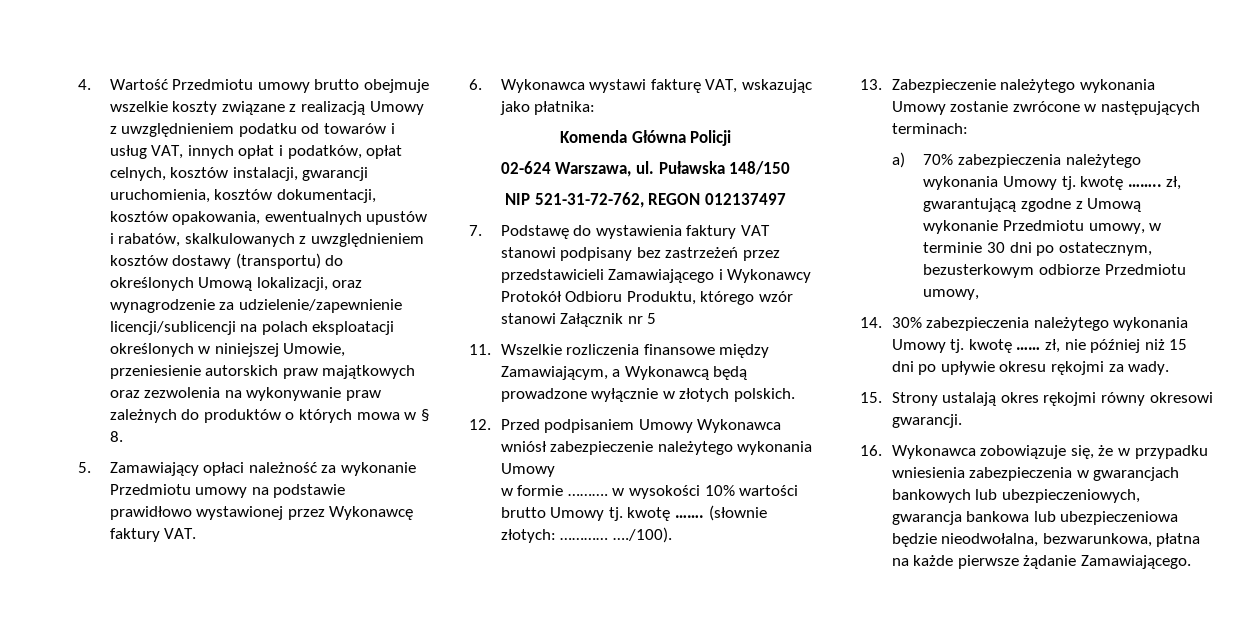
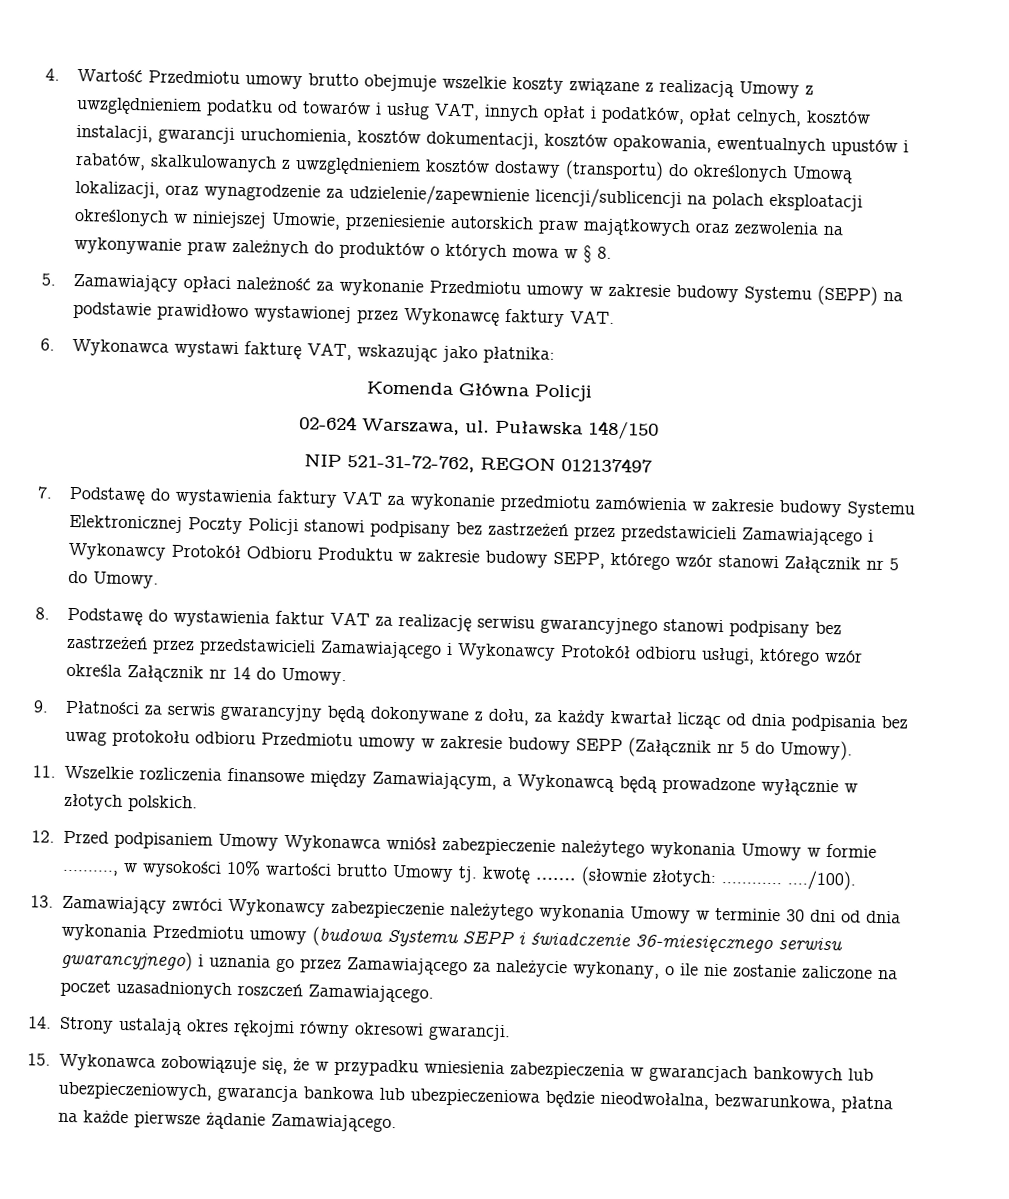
(248, 492) none -> [588,283,878,306] w zakresie budowy Systemu (SEPP)
(771, 230) none -> [386,493,915,519] [68,514,299,536] za wykonanie przedmiotu zamówienia w zakresie budowy Systemu Elektronicznej Poczty Policji
[626,291,696,305] Produktu, -> [316,547,605,569] Produktu w zakresie budowy SEPP,
(657, 318) none -> [67,570,159,589] [35,607,842,638] [66,635,863,666] [65,663,347,686] [33,700,908,732] [64,729,853,761] do Umowy. // 8. Podstawę do wystawienia faktur VAT za realizację serwisu gwarancyjnego stanowi podpisany bez zastrzeżeń przez przedstawicieli Zamawiającego i Wykonawcy Protokół odbioru usługi, którego wzór określa Załącznik nr 14 do Umowy. // 9. Płatności za serwis gwarancyjny będą dokonywane z dołu, za każdy kwartał licząc od dnia podpisania bez uwag protokołu odbioru Przedmiotu umowy w zakresie budowy SEPP (Załącznik nr 5 do Umowy).
(555, 470) // -> (802, 852) none
[567,494,608,496] ………. -> [61,869,118,876] ……….,
[891,79,1155,93] [891,101,1201,115] [891,123,968,134] [891,152,1141,168] [923,176,1182,190] [923,198,1142,212] [923,220,1162,234] [923,242,1152,256] [923,264,1186,278] [923,289,980,300] [860,317,1189,331] [891,339,1188,353] [891,361,1170,375] [860,392,882,403] Zabezpieczenie należytego wykonania Umowy zostanie zwrócone w następujących terminach: // a) 70% zabezpieczenia należytego wykonania Umowy tj. kwotę …….. zł, gwarantującą zgodne z Umową wykonanie Przedmiotu umowy, w terminie 30 dni po ostatecznym, bezusterkowym odbiorze Przedmiotu umowy, // 14. 30% zabezpieczenia należytego wykonania Umowy tj. kwotę …… zł, nie później niż 15 dni po upływie okresu rękojmi za wady. // 15. -> [61,895,901,924] [60,923,843,954] [60,949,898,980] [59,979,434,1003] [27,1016,52,1029] Zamawiający zwróci Wykonawcy zabezpieczenie należytego wykonania Umowy w terminie 30 dni od dnia wykonania Przedmiotu umowy (budowa Systemu SEPP i świadczenie 36-miesięcznego serwisu gwarancyjnego) i uznania go przez Zamawiającego za należycie wykonany, o ile nie zostanie zaliczone na poczet uzasadnionych roszczeń Zamawiającego. // 14.
[860,445,882,456] 16. -> [27,1053,51,1066] 15.

